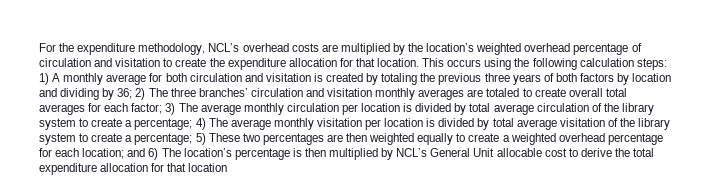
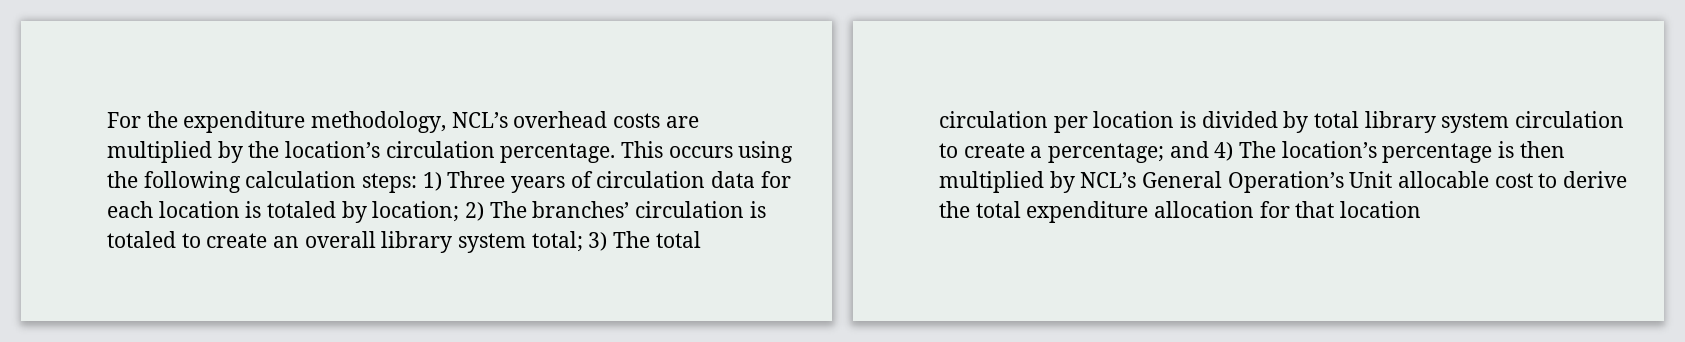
[476,43,642,55] [39,58,420,70] weighted overhead percentage of circulation and visitation to create the expenditure allocation for that location. -> [385,141,616,163] circulation percentage.
[52,73,672,85] [39,88,133,100] A monthly average for both circulation and visitation is created by totaling the previous three years of both factors by location and dividing by 36; -> [447,171,791,193] [107,201,460,223] Three years of circulation data for each location is totaled by location;
[170,88,196,97] three -> (527, 209) none
[305,88,627,100] [39,103,284,115] and visitation monthly averages are totaled to create overall total averages for each factor; 3) The average monthly -> [749,201,766,218] [107,231,701,253] is totaled to create an overall library system total; 3) The total
[493,103,654,115] [39,118,193,130] average circulation of the library system to create a percentage; -> [1364,111,1625,133] [939,141,1209,163] library system circulation to create a percentage; and
[230,118,671,130] [39,133,663,145] [39,148,181,160] average monthly visitation per location is divided by total average visitation of the library system to create a percentage; 5) These two percentages are then weighted equally to create a weighted overhead percentage for each location; and 6) The -> (1277, 149) none
(471, 152) none -> [1227,171,1344,193] Operation’s

